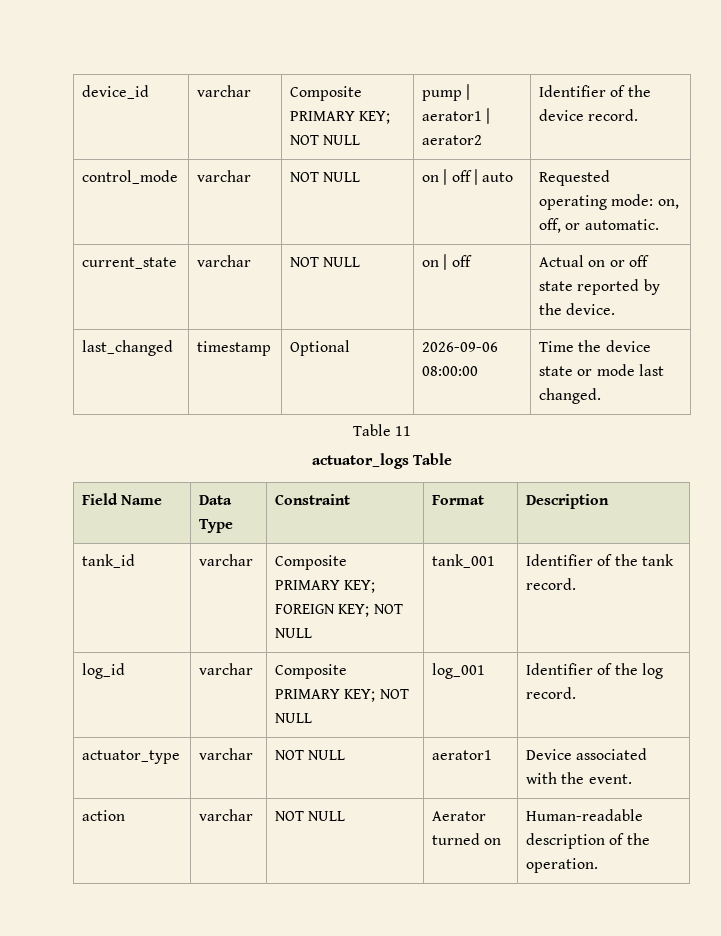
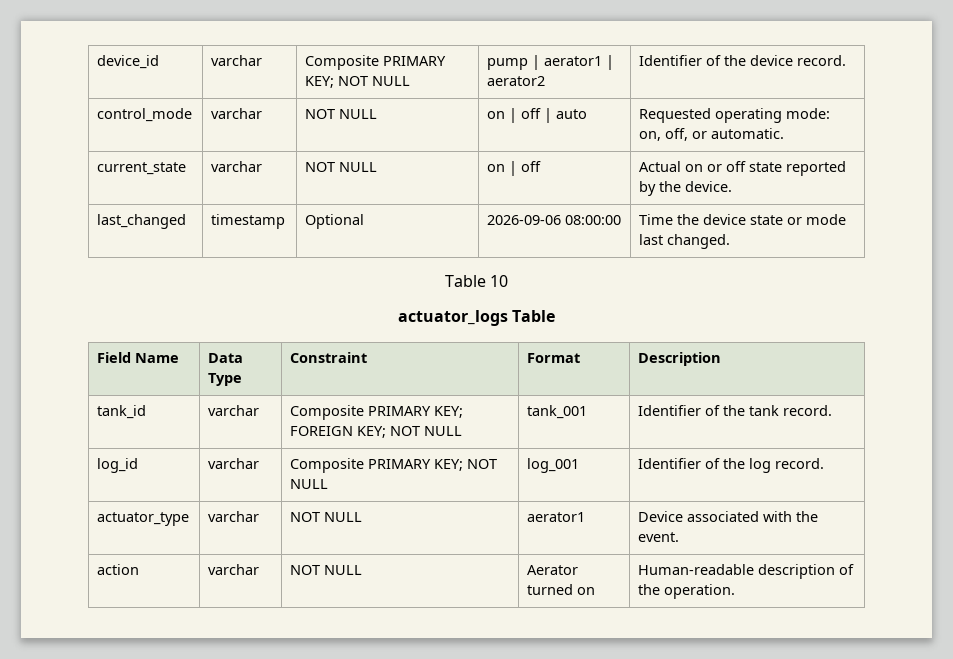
[395,426,412,436] 11 -> [490,275,509,287] 10

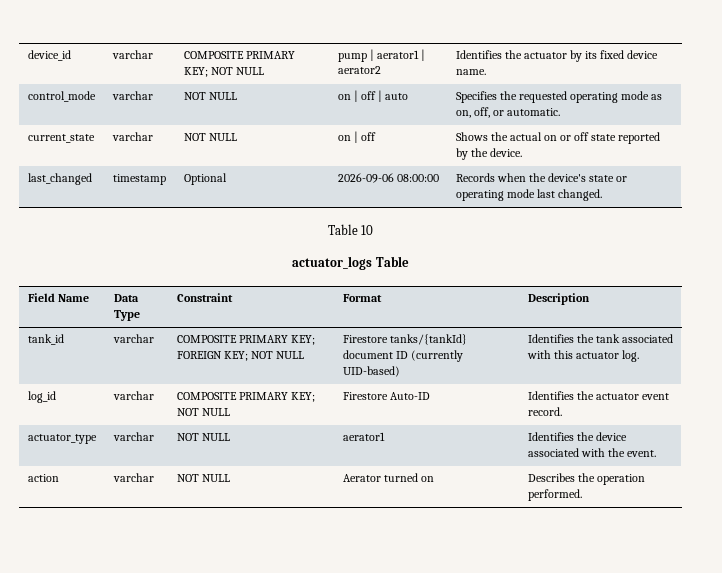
[305,55,380,70] Composite -> [183,51,244,59] COMPOSITE
[639,55,847,66] Identifier of the device record. -> [455,50,659,62] [455,69,486,75] Identifies the actuator by its fixed device name.
[639,108,831,123] Requested operating mode: -> [455,91,663,103] Specifies the requested operating mode as
[639,161,682,172] Actual -> [455,132,542,141] Shows the actual
[639,214,747,225] Time the device -> [455,173,586,182] Records when the device's
(803, 221) none -> [455,190,504,201] operating
[290,405,365,420] Composite -> [176,335,237,343] COMPOSITE
[527,405,588,419] [638,405,833,416] tank_001 | Identifier of the tank record. -> [342,334,467,345] [342,350,463,362] [342,366,400,377] [527,334,673,343] [526,350,639,362] Firestore tanks/{tankId} document ID (currently UID-based) | Identifies the tank associated with this actuator log.
[290,458,498,473] [290,479,329,489] [527,458,580,473] [638,458,772,473] Composite PRIMARY KEY; NOT NULL | log_001 | Identifier of the log -> [176,392,315,402] [176,408,230,416] [342,392,430,400] [527,391,669,400] COMPOSITE PRIMARY KEY; NOT NULL | Firestore Auto-ID | Identifies the actuator event
[638,511,684,522] Device -> [527,432,627,441] Identifies the device
[638,564,855,579] [638,584,736,599] Human-readable description of the operation. -> [527,473,645,485] [527,489,582,501] Describes the operation performed.

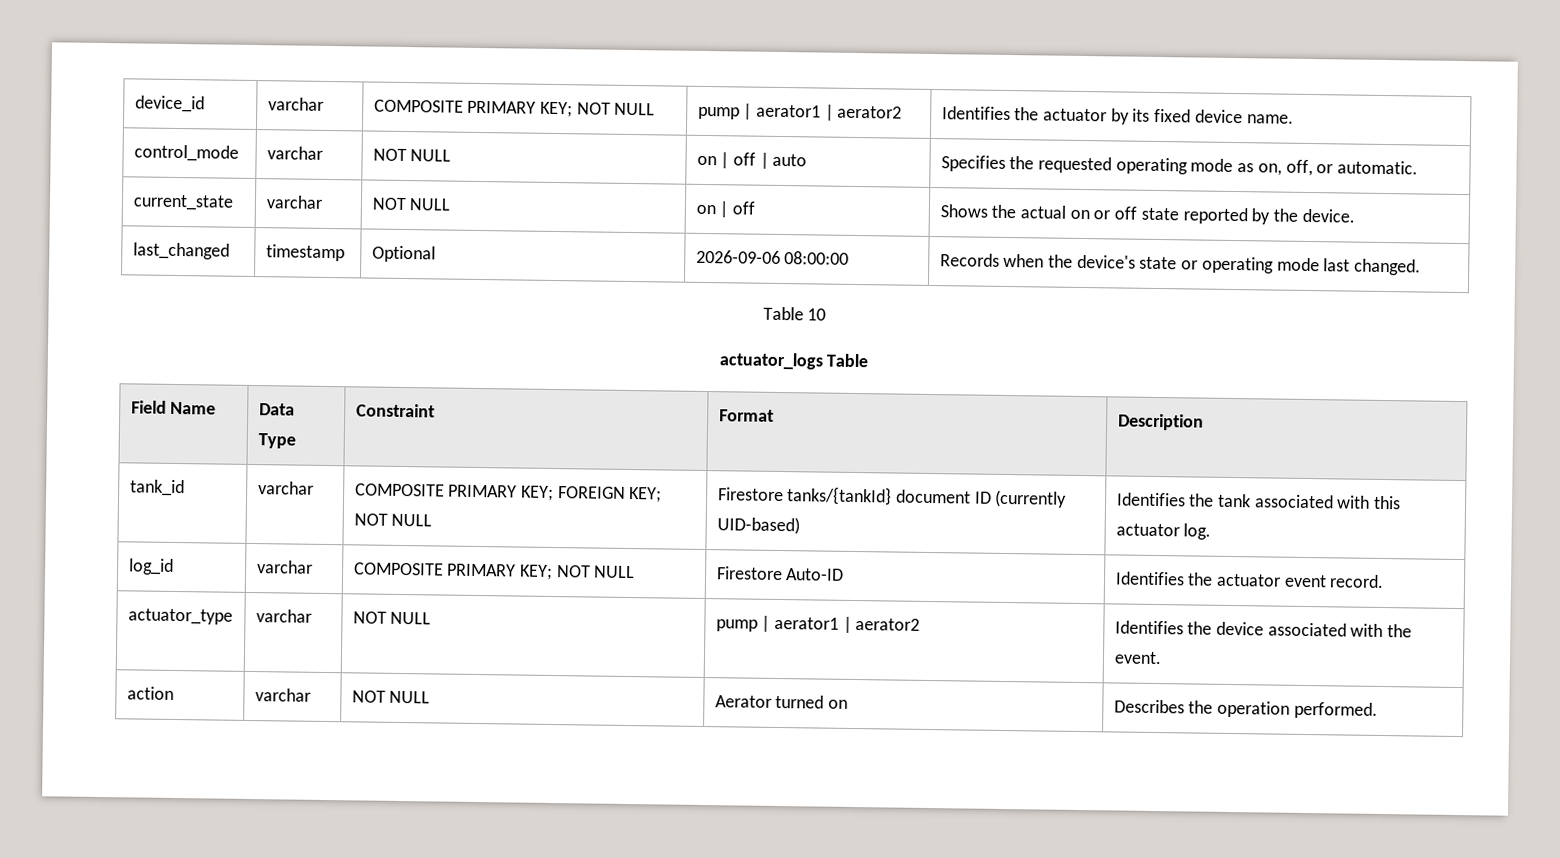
[342,432,385,441] aerator1 -> [715,615,921,633] pump | aerator1 | aerator2

